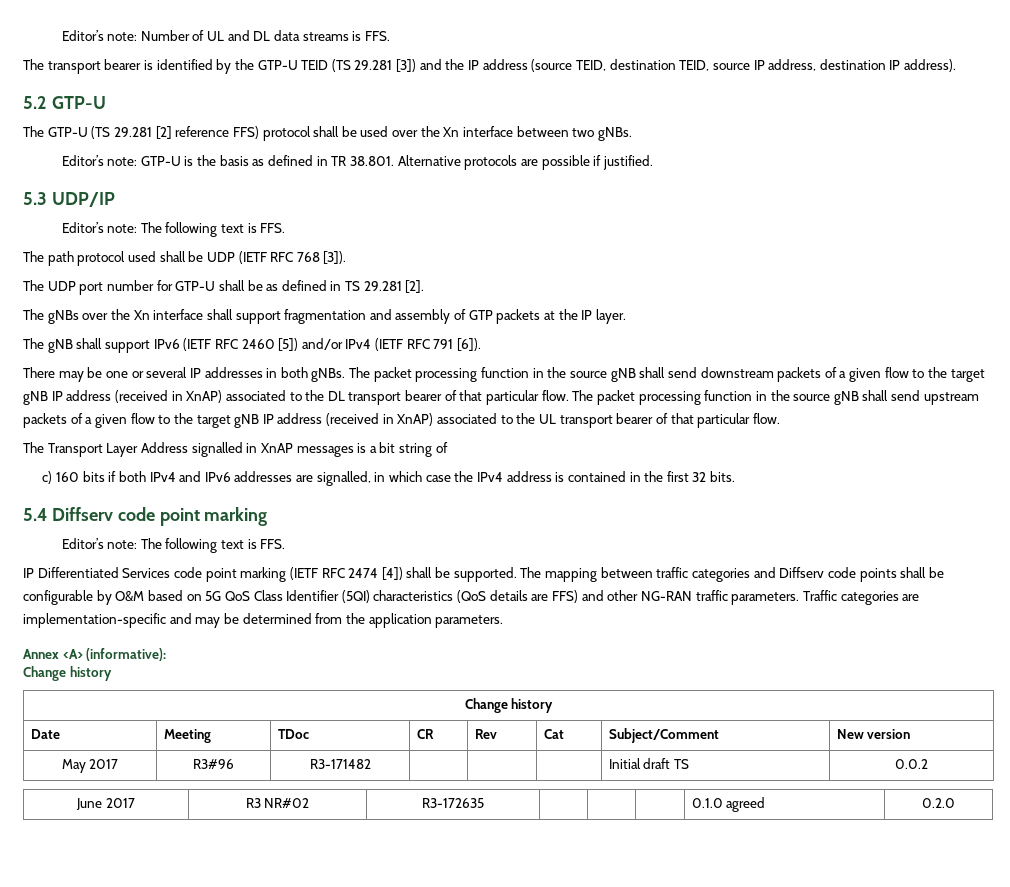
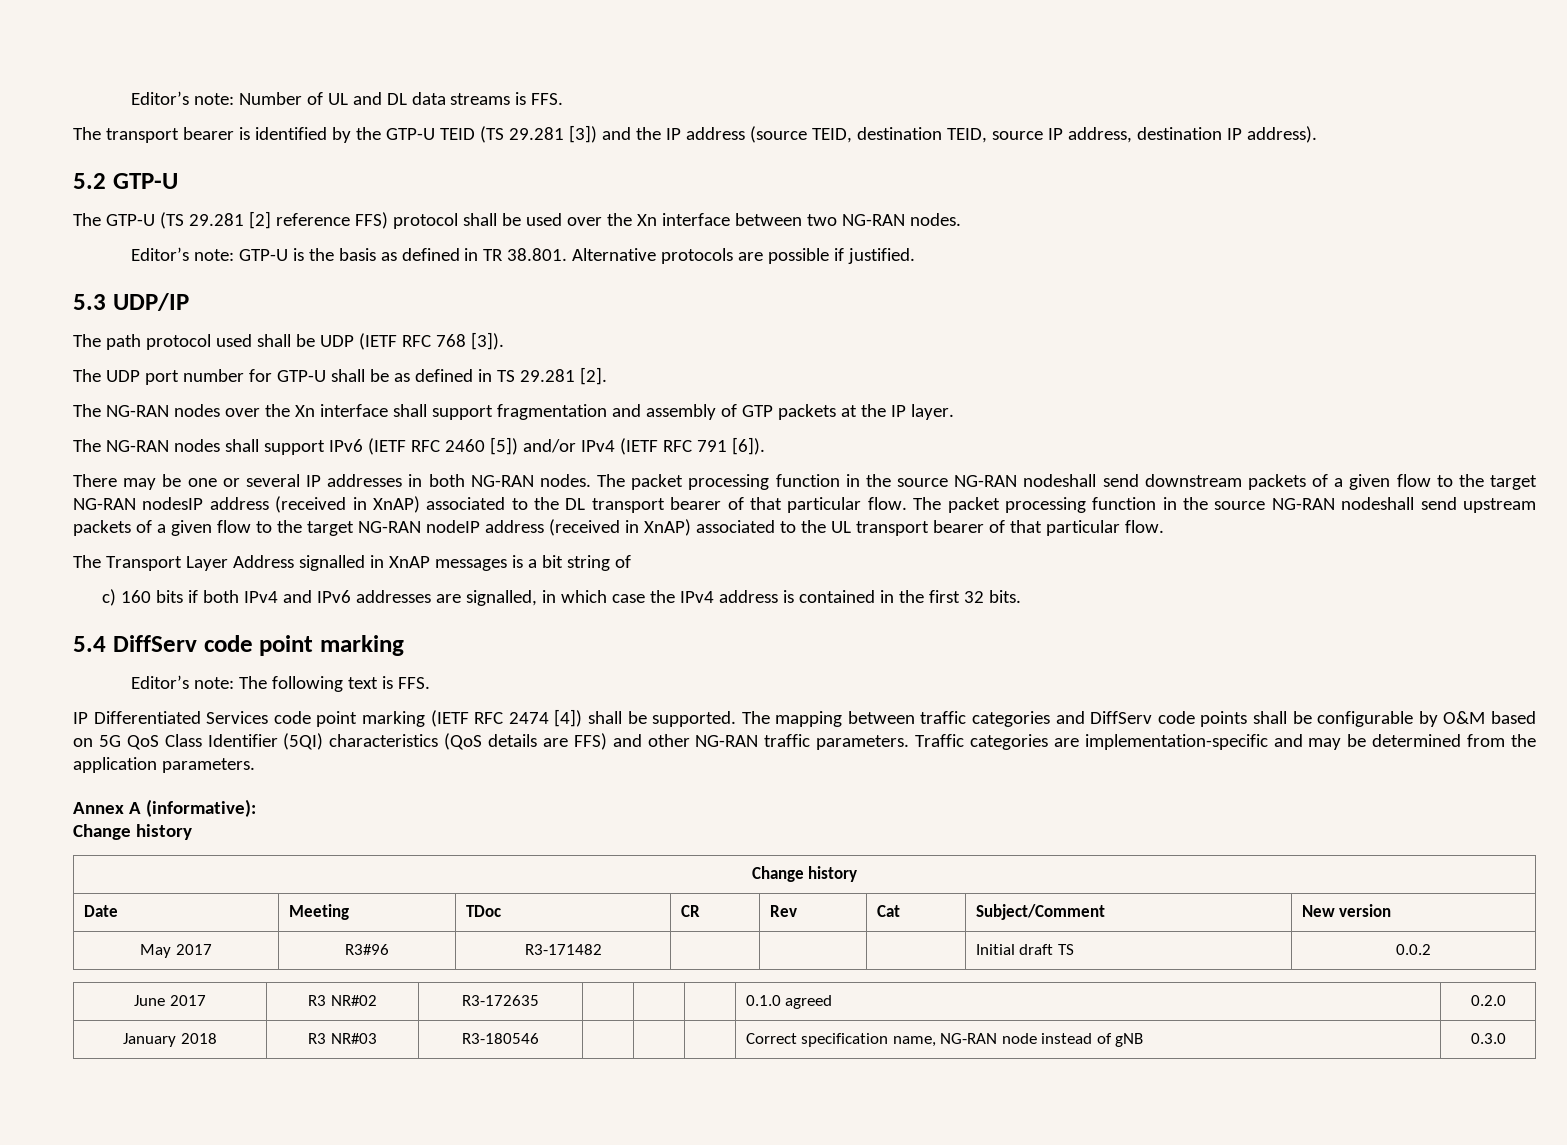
[597,127,632,141] gNBs. -> [841,213,961,226] NG-RAN nodes.
[61,222,286,237] // Editor’s note: The following text is FFS. -> (189, 302) none
[47,310,79,324] gNBs -> [105,404,220,417] NG-RAN nodes
[47,339,73,353] gNB -> [105,439,220,452] NG-RAN nodes
[311,367,666,382] gNBs. The packet processing function in the source gNB shall -> [470,474,1097,490] NG-RAN nodes. The packet processing function in the source NG-RAN nodeshall
[23,391,63,405] gNB IP -> [73,497,204,510] NG-RAN nodesIP
[833,390,889,405] gNB shall -> [1271,497,1415,510] NG-RAN nodeshall
[234,414,274,428] gNB IP -> [357,520,480,533] NG-RAN nodeIP
[51,507,113,521] Diffserv -> [112,635,197,652] DiffServ
[779,567,825,578] Diffserv -> [1090,711,1153,724] DiffServ
[62,649,83,659] <A> -> [128,802,141,814] A
(955, 803) none -> [123,1033,217,1047] [308,1033,377,1044] [462,1033,539,1044] [745,1033,1144,1047] [1470,1033,1506,1044] // January 2018 | R3 NR#03 | R3-180546 | | | | Correct specification name, NG-RAN node instead of gNB | 0.3.0

